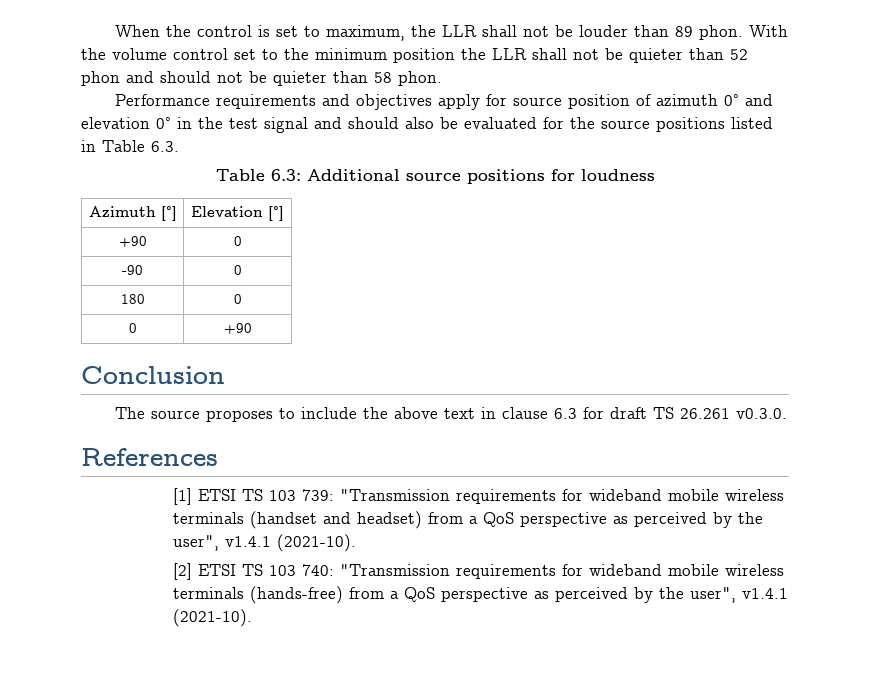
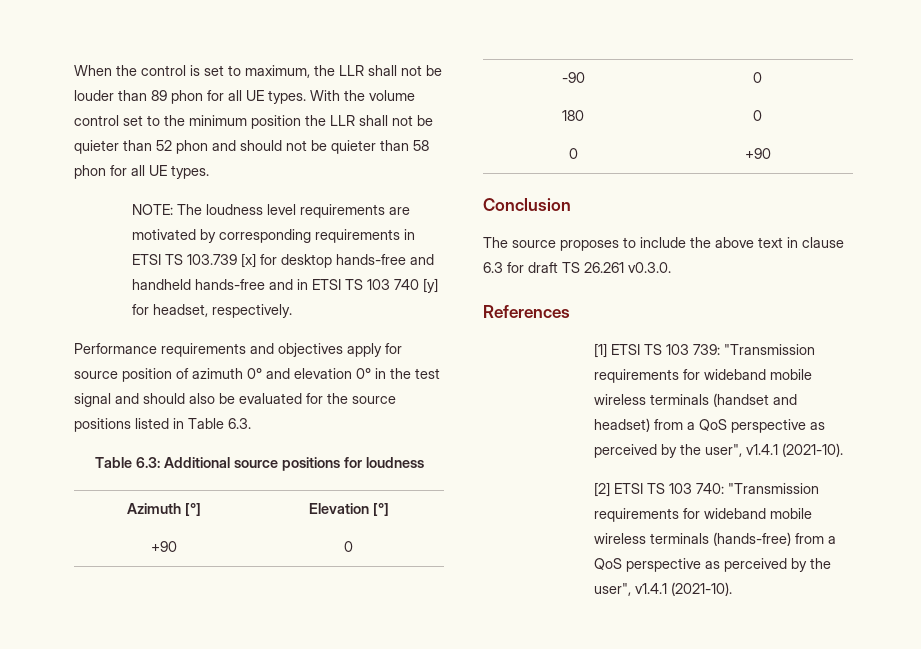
[698,25,743,40] phon. -> [171,90,306,104] phon for all UE types.
[398,71,442,86] phon. -> [74,165,209,179] [131,204,410,218] [131,229,415,243] [131,253,434,268] [131,278,438,293] [131,304,292,318] phon for all UE types. // NOTE: The loudness level requirements are motivated by corresponding requirements in ETSI TS 103.739 [x] for desktop hands-free and handheld hands-free and in ETSI TS 103 740 [y] for headset, respectively.

